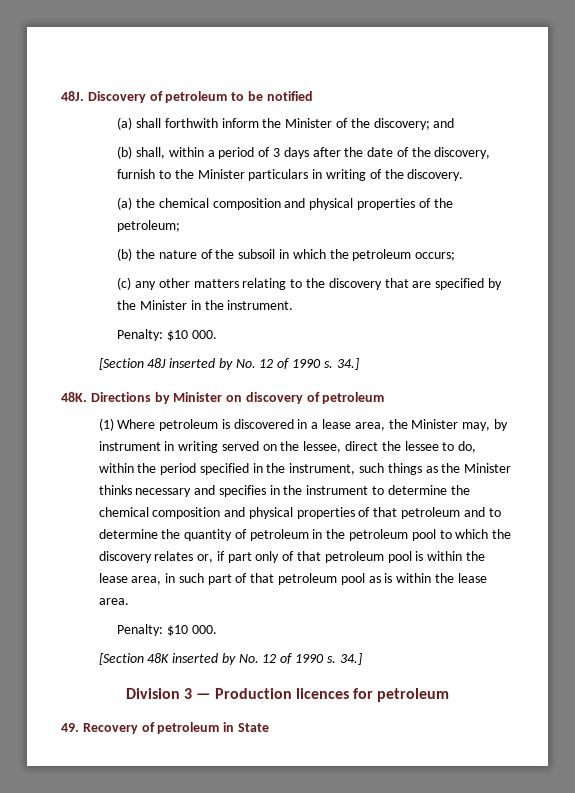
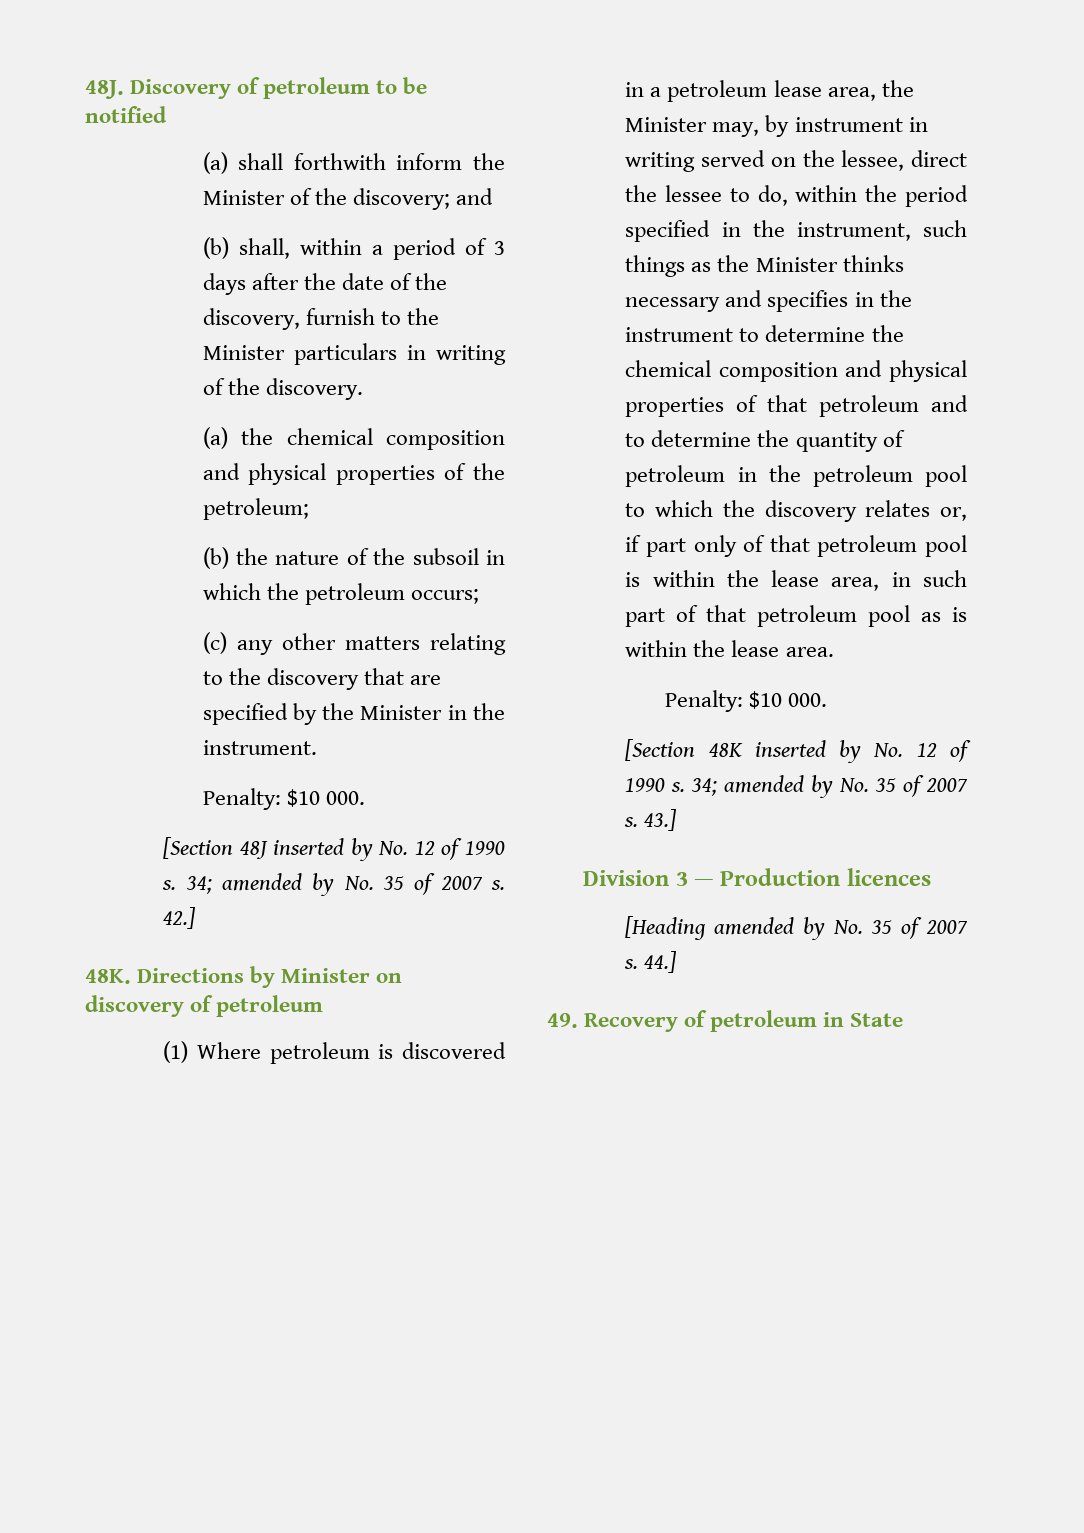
[336,358,359,370] 34.] -> [185,873,505,896] [163,907,197,929] 34; amended by No. 35 of 2007 s. 42.]
(319, 425) none -> [667,80,768,102] petroleum
[339,653,362,665] 34.] -> [691,775,968,798] [624,809,678,831] 34; amended by No. 35 of 2007 s. 43.]
[353,688,450,702] for petroleum -> [625,916,968,940] [624,951,678,973] // [Heading amended by No. 35 of 2007 s. 44.]

